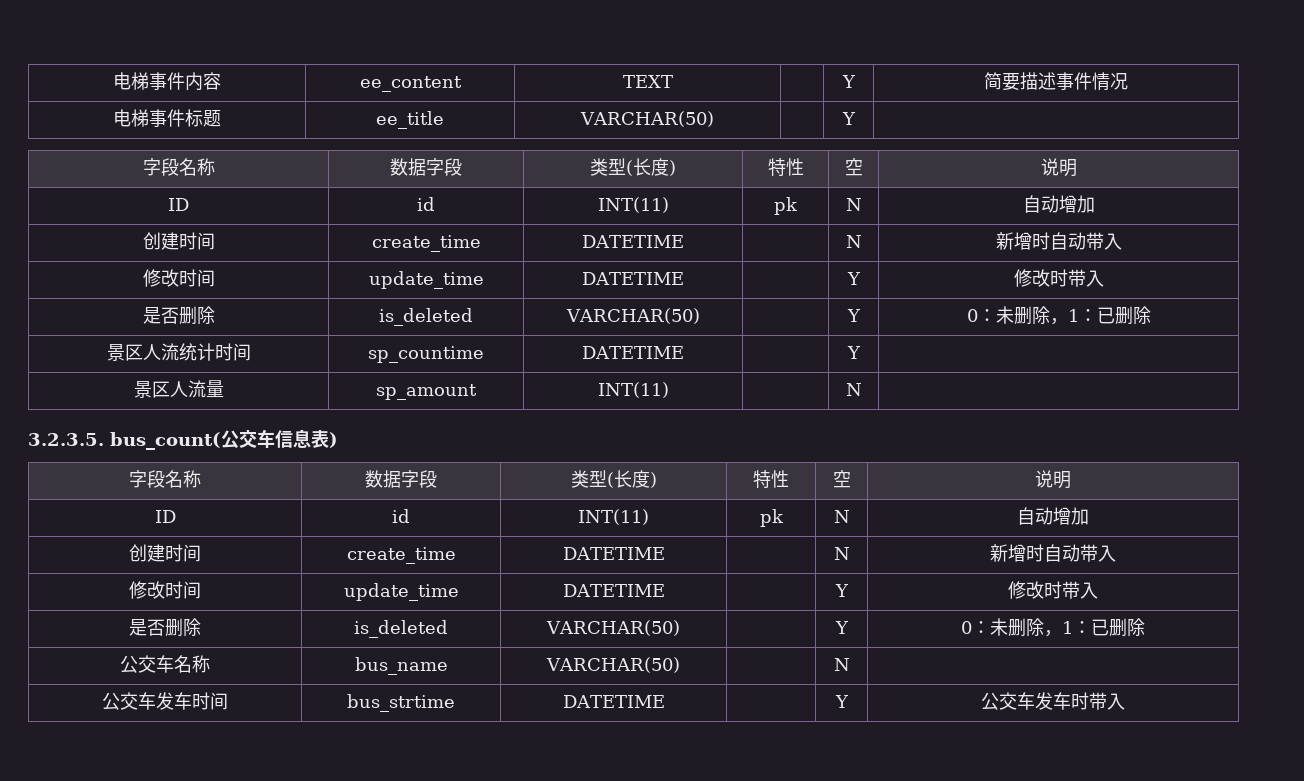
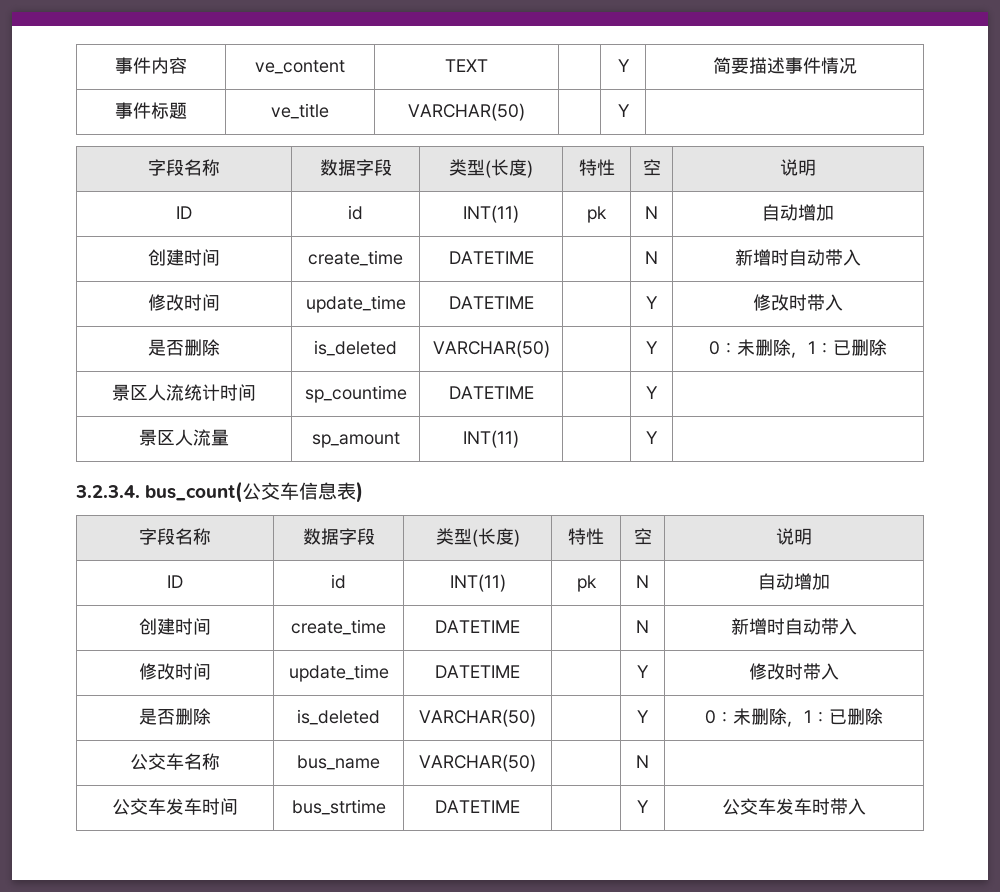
[113,72,149,90] 电梯 -> (115, 65) none
[359,76,462,92] ee_content -> [255,60,345,74] ve_content
[113,109,149,127] 电梯 -> (857, 65) none
[376,111,444,129] ee_title -> [271,103,329,119] ve_title
[845,383,862,396] [28,433,104,446] N | // 3.2.3.5. -> [646,431,658,444] [75,485,140,498] Y | // 3.2.3.4.

